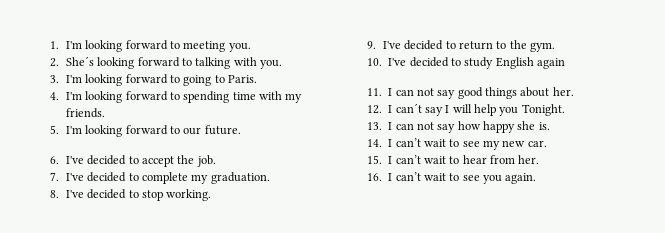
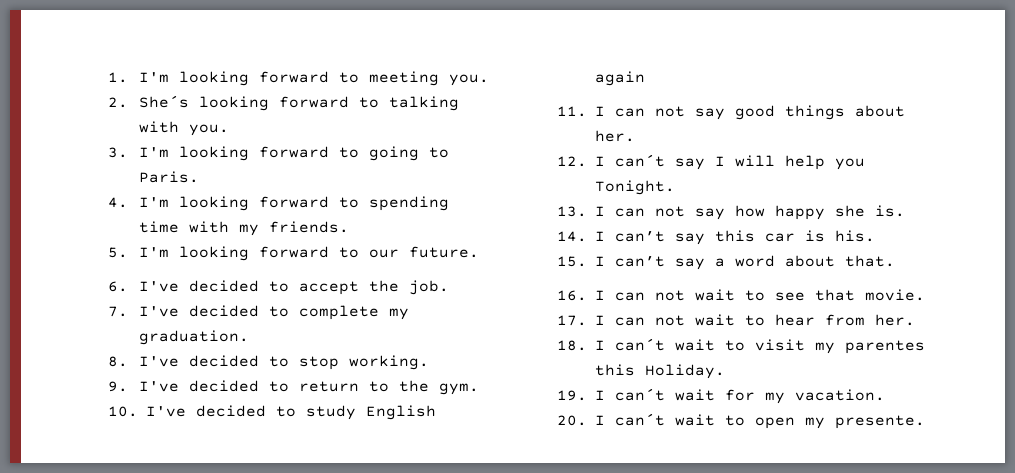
[423,139,547,150] [366,155,421,164] wait to see my new car. // 15. I can’t -> [674,230,875,245] [556,255,895,270] [556,289,925,301] [556,315,685,326] say this car is his. // 15. I can’t say a word about that. // 16. I can not wait to see that movie. // 17. I can not
[366,172,537,184] 16. I can’t wait to see you again. -> [556,338,925,354] [594,364,725,379] [556,388,885,404] [556,413,925,429] 18. I can´t wait to visit my parentes this Holiday. // 19. I can´t wait for my vacation. // 20. I can´t wait to open my presente.

